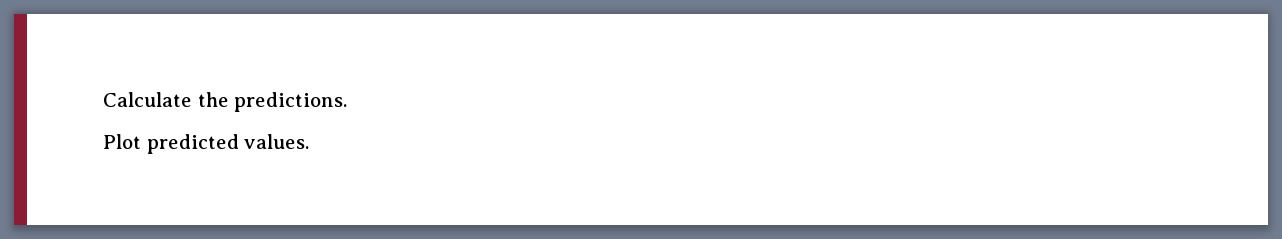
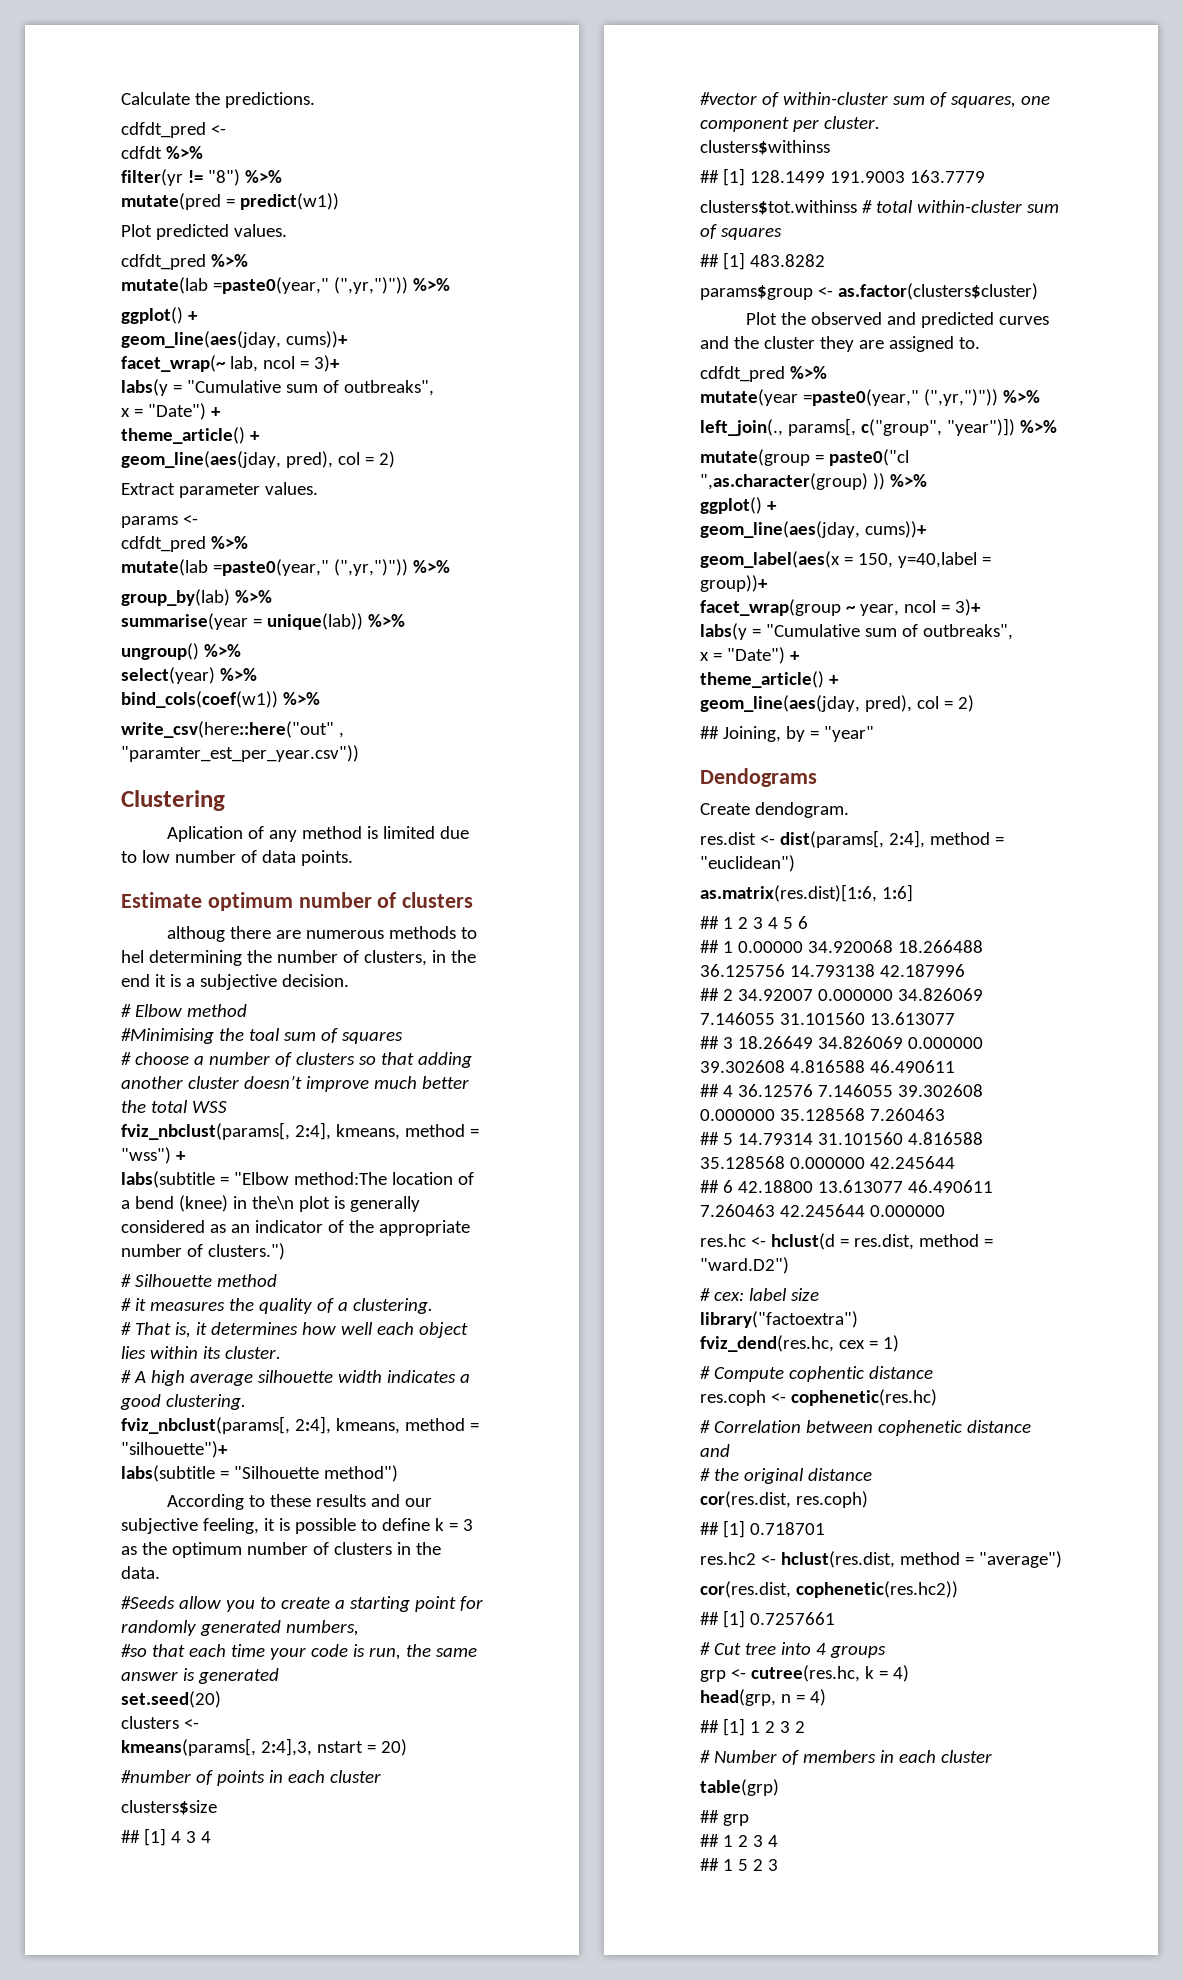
[103,134,310,154] Plot predicted values. -> [121,122,226,138] [121,146,203,159] [121,169,282,186] [121,193,339,210] [121,224,287,240] [121,254,248,270] [121,277,450,294] [121,307,198,324] [121,331,348,348] [121,355,340,372] [121,379,434,396] [121,403,221,420] [121,427,260,444] [121,451,395,468] [121,482,318,498] [121,515,198,528] [121,536,248,552] [121,559,450,576] [121,589,272,606] [121,613,405,630] [121,643,241,660] [121,667,257,684] [121,691,320,708] [121,721,344,738] [121,745,359,762] [121,790,225,811] [167,826,470,842] [121,850,353,866] [121,892,474,911] [167,926,478,942] [121,950,476,966] [121,974,349,990] [121,1004,247,1017] [121,1028,403,1044] [121,1052,472,1068] [121,1075,469,1092] [121,1100,227,1113] [121,1122,479,1140] [121,1147,186,1164] [121,1171,474,1188] [121,1195,420,1212] [121,1220,470,1236] [121,1243,285,1260] [121,1274,277,1287] [121,1298,433,1314] [121,1322,468,1338] [121,1346,281,1359] [121,1370,470,1386] [120,1394,246,1410] [121,1416,479,1434] [121,1441,228,1458] [121,1465,398,1482] [167,1494,433,1510] [121,1518,473,1534] [121,1542,441,1558] [121,1566,160,1579] [121,1596,483,1612] [121,1620,359,1636] [121,1644,477,1660] [121,1668,279,1684] [121,1691,221,1708] [121,1716,199,1729] [121,1738,407,1756] [121,1770,381,1786] [121,1800,217,1815] [121,1828,211,1846] [700,92,1050,108] [700,116,880,132] [700,140,830,155] [700,168,985,186] [700,200,1059,215] [700,224,782,240] [700,252,825,270] [700,283,1038,300] [746,312,1050,328] [700,336,980,352] [700,366,827,382] [700,389,1040,406] [700,418,1057,436] [700,449,909,466] [700,473,927,490] [700,497,777,514] [700,521,927,538] [700,551,991,568] [700,575,768,592] [700,599,981,616] [700,623,1013,640] [700,647,800,664] [700,671,839,688] [700,695,974,712] [700,726,874,742] [700,768,817,787] [700,802,849,818] [700,830,1004,848] [700,855,795,872] [700,884,913,902] [700,916,808,929] [700,940,983,953] [700,964,965,977] [700,988,983,1001] [700,1012,955,1025] [700,1036,983,1049] [700,1060,955,1073] [700,1084,983,1097] [700,1108,945,1121] [700,1132,983,1145] [700,1156,955,1169] [700,1180,993,1193] [700,1204,945,1217] [700,1233,993,1250] [700,1257,789,1274] [700,1288,819,1301] [700,1311,858,1328] [700,1335,899,1352] [700,1366,933,1382] [700,1389,937,1406] [700,1420,1031,1436] [700,1444,730,1457] [700,1468,872,1484] [700,1491,868,1508] [700,1520,825,1538] [700,1551,1062,1568] [700,1581,958,1598] [700,1610,835,1628] [700,1642,886,1658] [700,1665,909,1682] [700,1689,826,1706] [700,1718,805,1736] [700,1750,992,1765] [700,1779,779,1796] [700,1810,749,1826] [700,1834,778,1847] [700,1858,778,1871] cdfdt_pred <- // cdfdt %>% // filter(yr != "8") %>% // mutate(pred = predict(w1)) // Plot predicted values. // cdfdt_pred %>% // mutate(lab =paste0(year," (",yr,")")) %>% // ggplot() + // geom_line(aes(jday, cums))+ // facet_wrap(~ lab, ncol = 3)+ // labs(y = "Cumulative sum of outbreaks", // x = "Date") + // theme_article() + // geom_line(aes(jday, pred), col = 2) // Extract parameter values. // params <- // cdfdt_pred %>% // mutate(lab =paste0(year," (",yr,")")) %>% // group_by(lab) %>% // summarise(year = unique(lab)) %>% // ungroup() %>% // select(year) %>% // bind_cols(coef(w1)) %>% // write_csv(here::here("out" , "paramter_est_per_year.csv")) // Clustering // Aplication of any method is limited due to low number of data points. // Estimate optimum number of clusters // althoug there are numerous methods to hel determining the number of clusters, in the end it is a subjective decision. // # Elbow method // #Minimising the toal sum of squares // # choose a number of clusters so that adding another cluster doesn’t improve much better the total WSS // fviz_nbclust(params[, 2:4], kmeans, method = "wss") + // labs(subtitle = "Elbow method:The location of a bend (knee) in the\n plot is generally considered as an indicator of the appropriate number of clusters.") // # Silhouette method // # it measures the quality of a clustering. // # That is, it determines how well each object lies within its cluster. // # A high average silhouette width indicates a good clustering. // fviz_nbclust(params[, 2:4], kmeans, method = "silhouette")+ // labs(subtitle = "Silhouette method") // According to these results and our subjective feeling, it is possible to define k = 3 as the optimum number of clusters in the data. // #Seeds allow you to create a starting point for randomly generated numbers, // #so that each time your code is run, the same answer is generated // set.seed(20) // clusters <- // kmeans(params[, 2:4],3, nstart = 20) // #number of points in each cluster // clusters$size // ## [1] 4 3 4 // #vector of within-cluster sum of squares, one component per cluster. // clusters$withinss // ## [1] 128.1499 191.9003 163.7779 // clusters$tot.withinss # total within-cluster sum of squares // ## [1] 483.8282 // params$group <- as.factor(clusters$cluster) // Plot the observed and predicted curves and the cluster they are assigned to. // cdfdt_pred %>% // mutate(year =paste0(year," (",yr,")")) %>% // left_join(., params[, c("group", "year")]) %>% // mutate(group = paste0("cl ",as.character(group) )) %>% // ggplot() + // geom_line(aes(jday, cums))+ // geom_label(aes(x = 150, y=40,label = group))+ // facet_wrap(group ~ year, ncol = 3)+ // labs(y = "Cumulative sum of outbreaks", // x = "Date") + // theme_article() + // geom_line(aes(jday, pred), col = 2) // ## Joining, by = "year" // Dendograms // Create dendogram. // res.dist <- dist(params[, 2:4], method = "euclidean") // as.matrix(res.dist)[1:6, 1:6] // ## 1 2 3 4 5 6 // ## 1 0.00000 34.920068 18.266488 36.125756 14.793138 42.187996 // ## 2 34.92007 0.000000 34.826069 7.146055 31.101560 13.613077 // ## 3 18.26649 34.826069 0.000000 39.302608 4.816588 46.490611 // ## 4 36.12576 7.146055 39.302608 0.000000 35.128568 7.260463 // ## 5 14.79314 31.101560 4.816588 35.128568 0.000000 42.245644 // ## 6 42.18800 13.613077 46.490611 7.260463 42.245644 0.000000 // res.hc <- hclust(d = res.dist, method = "ward.D2") // # cex: label size // library("factoextra") // fviz_dend(res.hc, cex = 1) // # Compute cophentic distance // res.coph <- cophenetic(res.hc) // # Correlation between cophenetic distance and // # the original distance // cor(res.dist, res.coph) // ## [1] 0.718701 // res.hc2 <- hclust(res.dist, method = "average") // cor(res.dist, cophenetic(res.hc2)) // ## [1] 0.7257661 // # Cut tree into 4 groups // grp <- cutree(res.hc, k = 4) // head(grp, n = 4) // ## [1] 1 2 3 2 // # Number of members in each cluster // table(grp) // ## grp // ## 1 2 3 4 // ## 1 5 2 3

